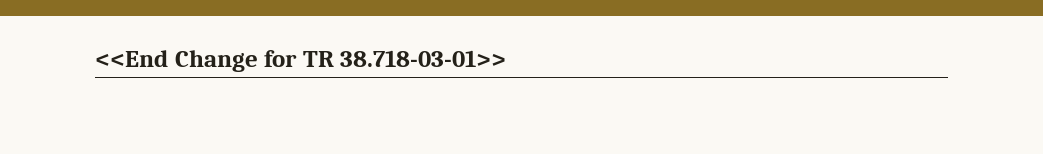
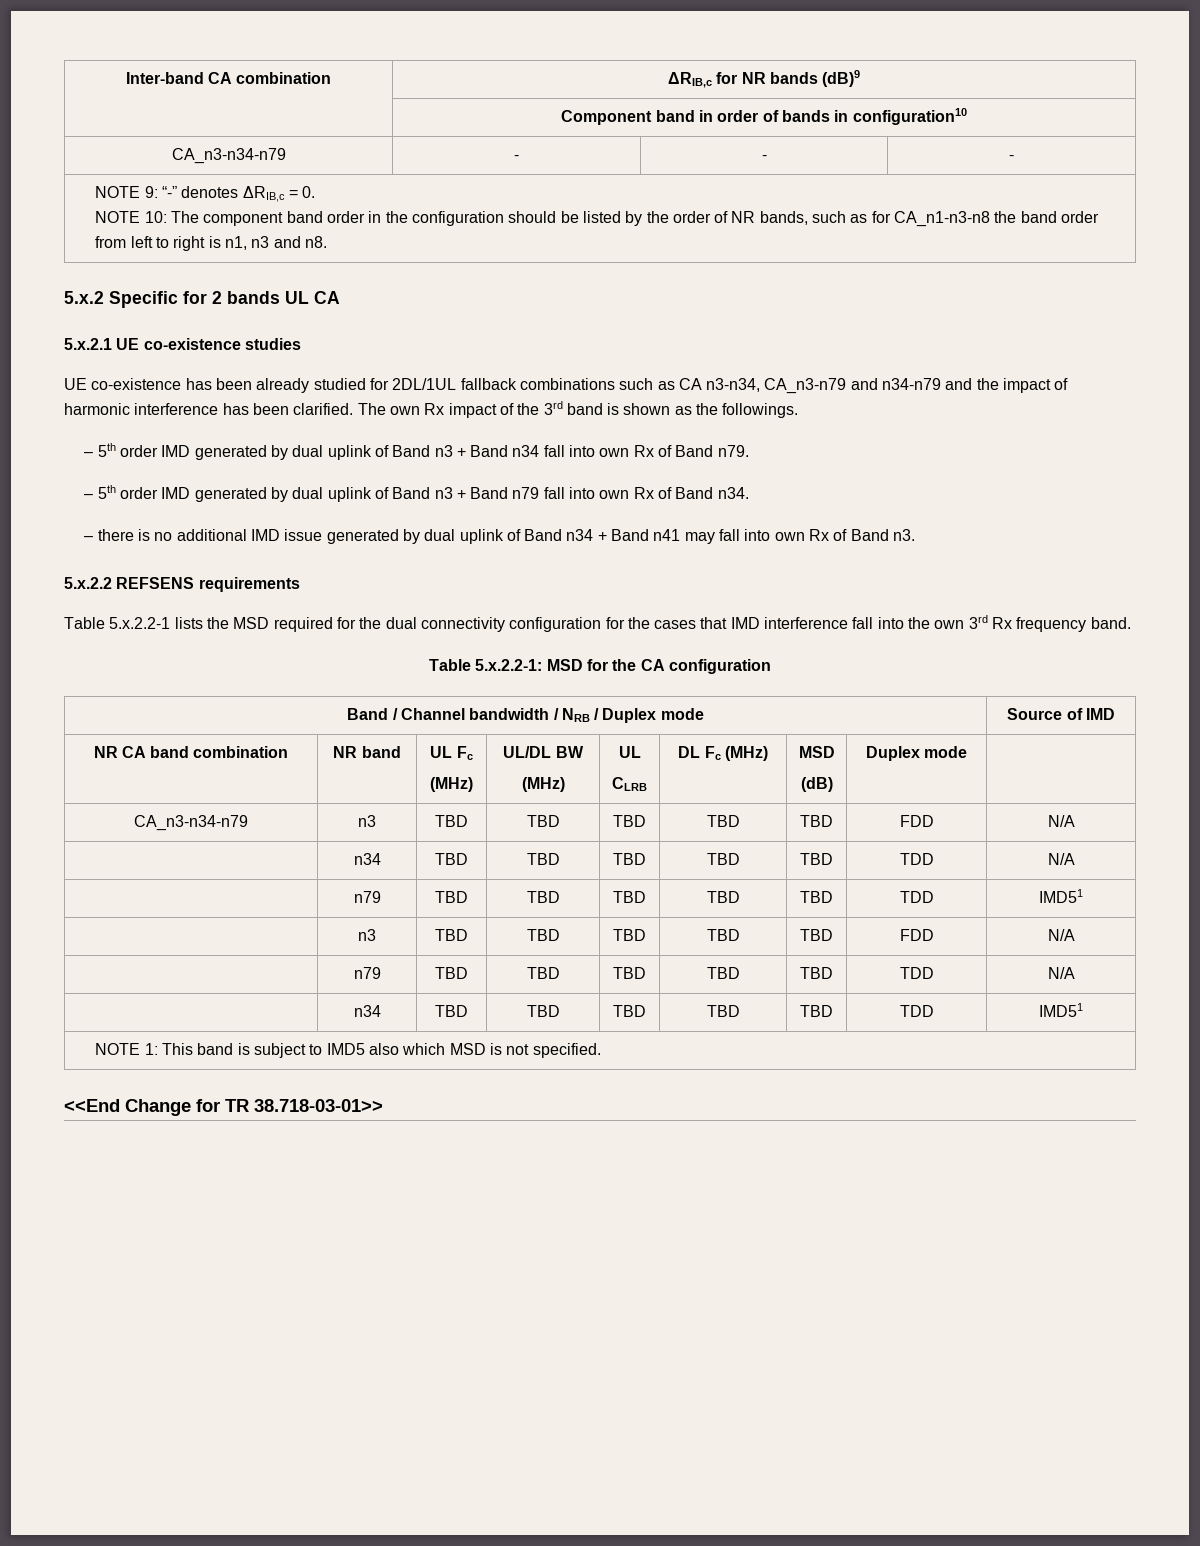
(95, 58) none -> [125,72,332,84] [667,70,861,88] [561,108,967,125] [171,148,286,164] [514,155,519,160] [761,155,767,160] [1009,155,1014,160] [95,186,316,202] [95,211,1100,227] [95,236,327,251] [64,291,340,308] [64,338,301,350] [64,378,1069,394] [64,401,799,418] [84,443,749,460] [84,485,749,502] [84,529,916,544] [64,577,300,592] [64,615,1131,632] [429,659,771,674] [347,708,704,723] [1007,708,1115,720] [93,746,289,758] [333,746,401,758] [430,746,473,760] [430,777,473,792] [503,746,584,758] [521,777,565,792] [618,746,641,758] [612,777,647,791] [678,746,768,761] [798,746,835,758] [800,777,833,792] [865,746,968,761] [134,815,248,831] [358,815,376,827] [435,815,468,827] [526,815,560,827] [613,815,646,827] [706,815,740,827] [800,815,833,827] [899,815,934,827] [1047,815,1075,827] [353,853,381,865] [435,853,468,865] [526,853,560,865] [613,853,646,865] [706,853,740,865] [800,853,833,865] [899,853,934,865] [1047,853,1075,865] [353,891,381,903] [435,891,468,903] [526,891,560,903] [613,891,646,903] [706,891,740,903] [800,891,833,903] [899,891,934,903] [1039,889,1083,903] [358,929,376,941] [435,929,468,941] [526,929,560,941] [613,929,646,941] [706,929,740,941] [800,929,833,941] [899,929,934,941] [1047,929,1075,941] [353,967,381,979] [435,967,468,979] [526,967,560,979] [613,967,646,979] [706,967,740,979] [800,967,833,979] [899,967,934,979] [1047,967,1075,979] [353,1005,381,1017] [435,1005,468,1017] [526,1005,560,1017] [613,1005,646,1017] [706,1005,740,1017] [800,1005,833,1017] [899,1005,934,1017] [1039,1003,1083,1017] [95,1043,601,1058] Inter-band CA combination | ΔRIB,c for NR bands (dB)9 // | Component band in order of bands in configuration10 // CA_n3-n34-n79 | - | - | - // NOTE 9: “-” denotes ΔRIB,c = 0. // NOTE 10: The component band order in the configuration should be listed by the order of NR bands, such as for CA_n1-n3-n8 the band order from left to right is n1, n3 and n8. // 5.x.2 Specific for 2 bands UL CA // 5.x.2.1 UE co-existence studies // UE co-existence has been already studied for 2DL/1UL fallback combinations such as CA n3-n34, CA_n3-n79 and n34-n79 and the impact of harmonic interference has been clarified. The own Rx impact of the 3rd band is shown as the followings. // – 5th order IMD generated by dual uplink of Band n3 + Band n34 fall into own Rx of Band n79. // – 5th order IMD generated by dual uplink of Band n3 + Band n79 fall into own Rx of Band n34. // – there is no additional IMD issue generated by dual uplink of Band n34 + Band n41 may fall into own Rx of Band n3. // 5.x.2.2 REFSENS requirements // Table 5.x.2.2-1 lists the MSD required for the dual connectivity configuration for the cases that IMD interference fall into the own 3rd Rx frequency band. // Table 5.x.2.2-1: MSD for the CA configuration // Band / Channel bandwidth / NRB / Duplex mode | Source of IMD // NR CA band combination | NR band | UL Fc // (MHz) | UL/DL BW // (MHz) | UL // CLRB | DL Fc (MHz) | MSD // (dB) | Duplex mode | // CA_n3-n34-n79 | n3 | TBD | TBD | TBD | TBD | TBD | FDD | N/A // | n34 | TBD | TBD | TBD | TBD | TBD | TDD | N/A // | n79 | TBD | TBD | TBD | TBD | TBD | TDD | IMD51 // | n3 | TBD | TBD | TBD | TBD | TBD | FDD | N/A // | n79 | TBD | TBD | TBD | TBD | TBD | TDD | N/A // | n34 | TBD | TBD | TBD | TBD | TBD | TDD | IMD51 // NOTE 1: This band is subject to IMD5 also which MSD is not specified. //

